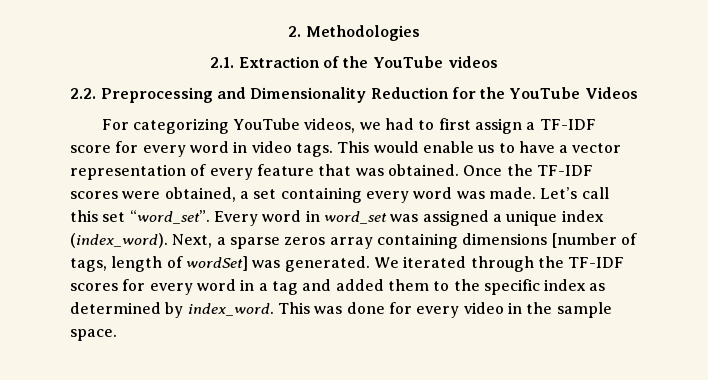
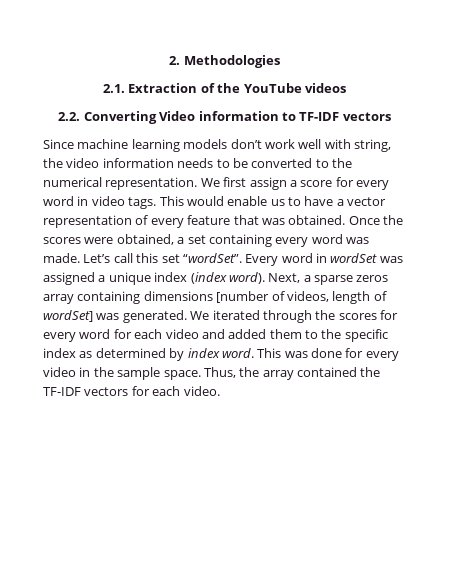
[100,87,638,103] [101,118,435,134] Preprocessing and Dimensionality Reduction for the YouTube Videos // For categorizing YouTube videos, we had to -> [83,111,391,124] [43,139,391,152] [43,158,352,168] [43,177,220,190] Converting Video information to TF-IDF vectors // Since machine learning models don’t work well with string, the video information needs to be converted to the numerical representation. We
[539,119,596,130] TF-IDF -> (297, 183) none
[536,165,593,176] TF-IDF -> (403, 220) none
[129,210,210,224] “word_set”. -> [182,253,242,263] “wordSet”.
[323,211,387,224] word_set -> [330,253,378,263] wordSet
[70,233,168,248] (index_word). -> [190,272,265,284] (index word).
[70,258,107,272] tags, -> [286,291,329,302] videos,
[568,257,625,268] TF-IDF -> (336, 315) none
[240,279,298,295] in a tag -> [113,329,199,339] for each video
[187,303,274,316] index_word. -> [187,348,254,358] index word.
(117, 335) none -> [203,367,381,380] [43,386,220,396] Thus, the array contained the TF-IDF vectors for each video.

